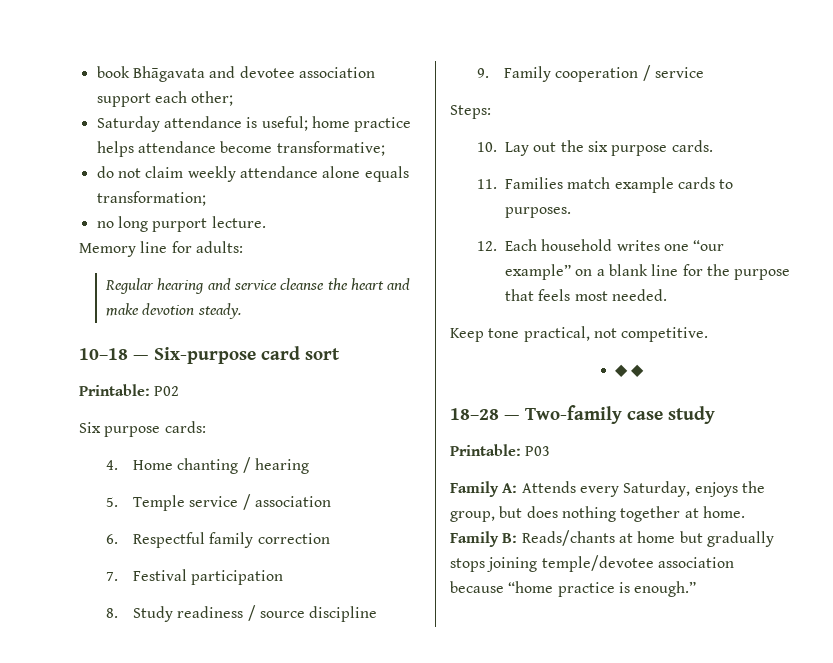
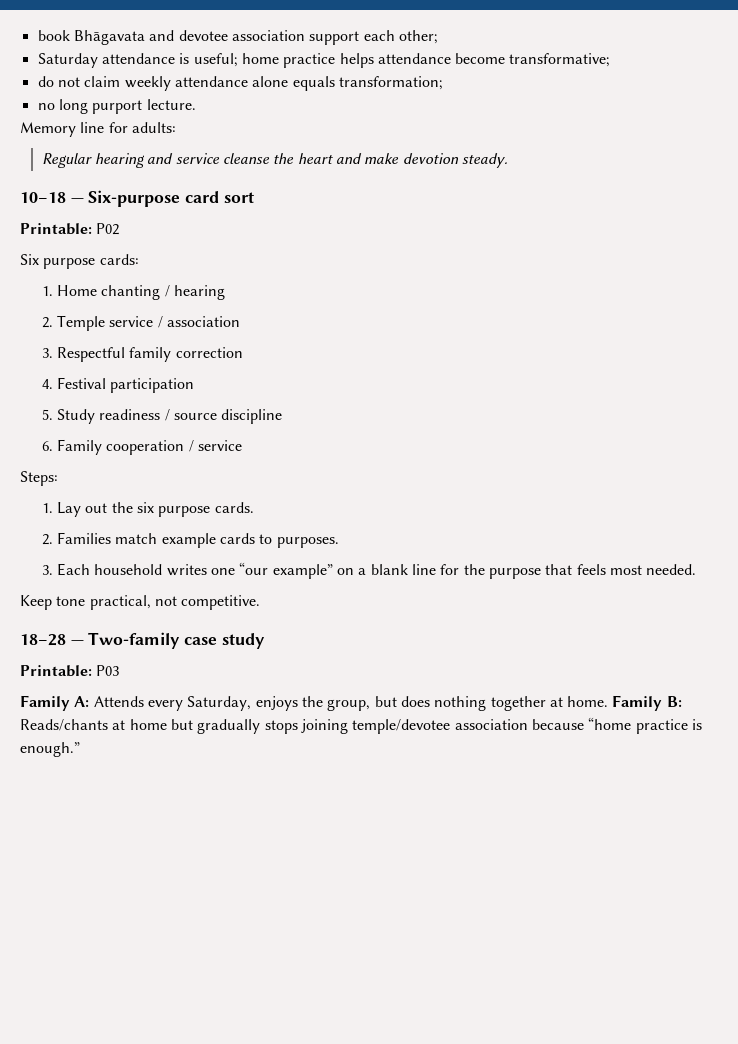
[106,460,119,470] 4. -> [41,286,53,296] 1.
[106,497,119,507] 5. -> [41,317,53,328] 2.
[106,534,119,544] 6. -> [41,348,53,358] 3.
[106,572,119,581] 7. -> [41,379,53,389] 4.
[106,608,119,618] 8. -> [41,409,53,420] 5.
[477,68,490,78] 9. -> [41,441,53,451] 6.
[477,142,498,152] 10. -> [41,503,53,513] 1.
[477,179,498,189] 11. -> [41,534,53,545] 2.
[477,241,498,251] 12. -> [41,565,53,575] 3.
[615,364,645,377] // ◆ ◆ -> (261, 602) none

